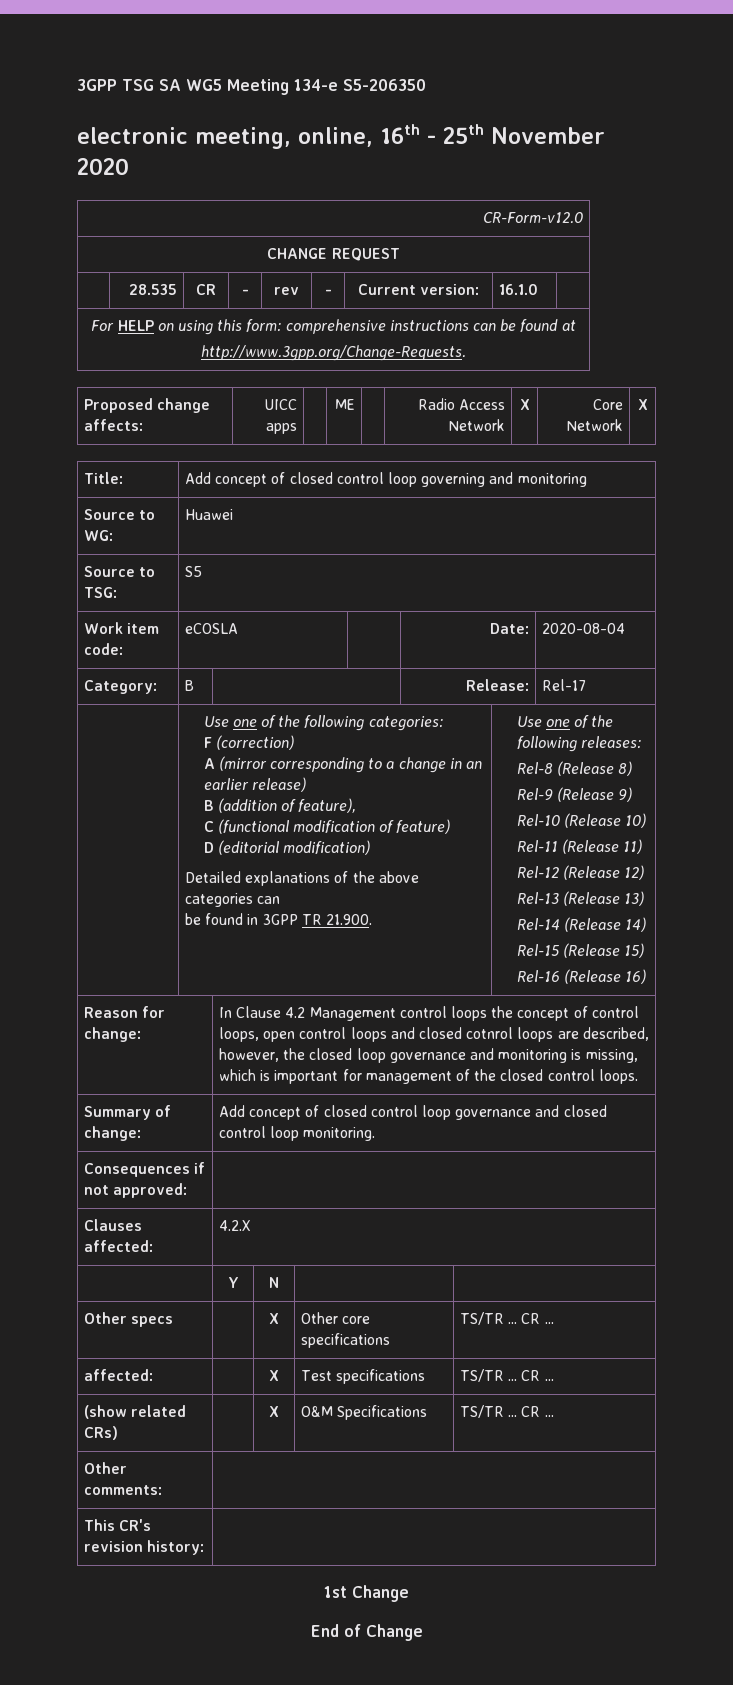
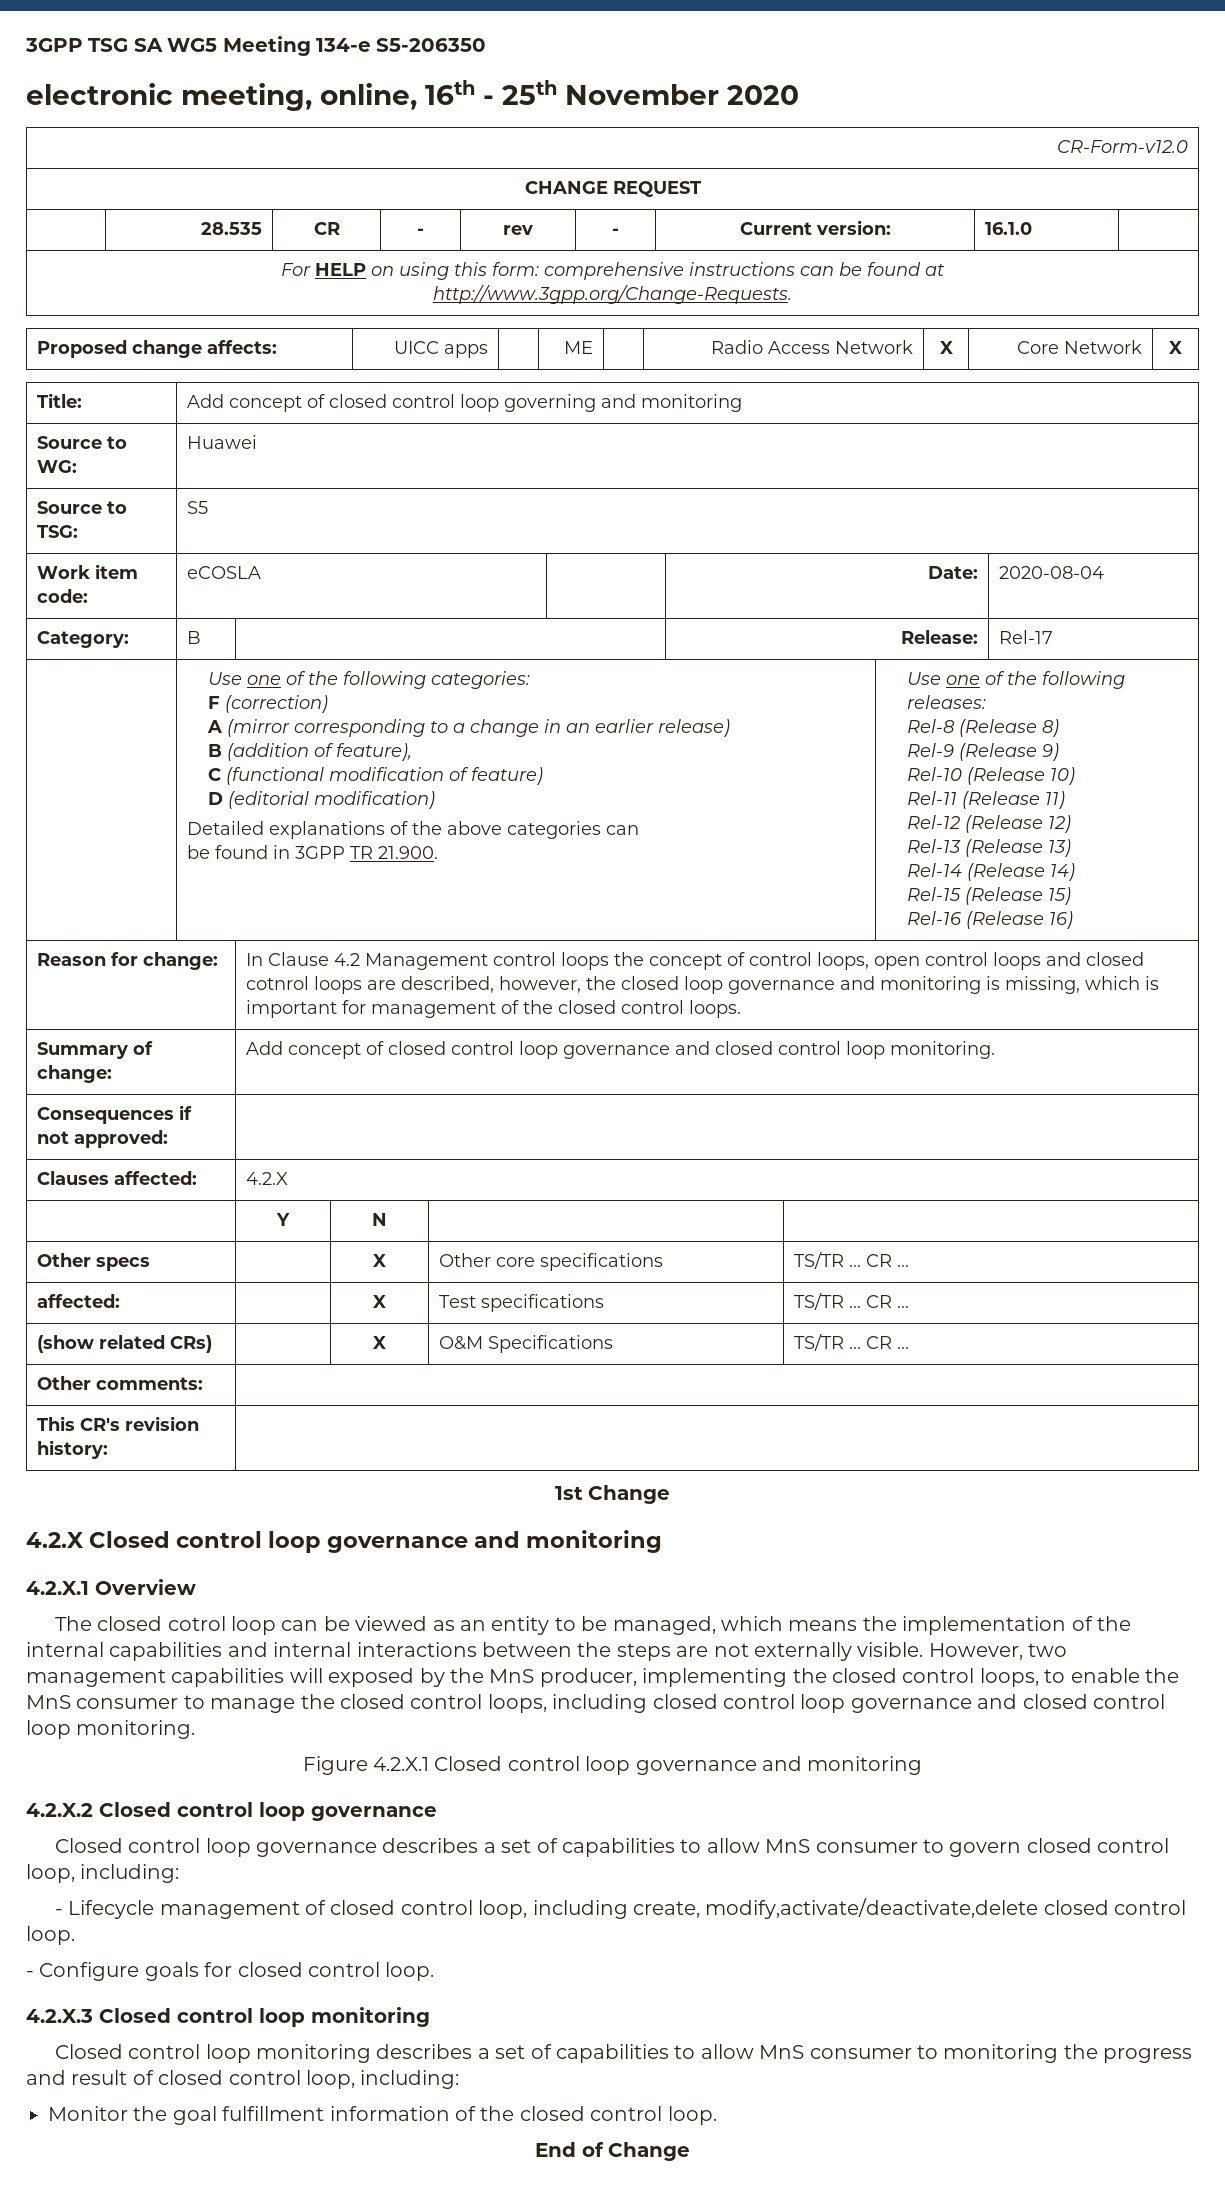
(409, 1593) none -> [26,1530,663,1553] [26,1579,196,1595] [54,1616,1132,1635] [26,1642,1068,1661] [26,1668,1179,1687] [26,1694,1165,1713] [26,1720,196,1739] [302,1756,923,1775] [26,1802,437,1821] [54,1838,1170,1857] [26,1864,180,1883] [54,1898,1187,1919] [26,1926,75,1945] [26,1962,435,1981] [26,2007,430,2027] [54,2044,1193,2063] [26,2070,460,2089] [48,2106,717,2125] // 4.2.X Closed control loop governance and monitoring // 4.2.X.1 Overview // The closed cotrol loop can be viewed as an entity to be managed, which means the implementation of the internal capabilities and internal interactions between the steps are not externally visible. However, two management capabilities will exposed by the MnS producer, implementing the closed control loops, to enable the MnS consumer to manage the closed control loops, including closed control loop governance and closed control loop monitoring. // Figure 4.2.X.1 Closed control loop governance and monitoring // 4.2.X.2 Closed control loop governance // Closed control loop governance describes a set of capabilities to allow MnS consumer to govern closed control loop, including: // - Lifecycle management of closed control loop, including create, modify,activate/deactivate,delete closed control loop. // - Configure goals for closed control loop. // 4.2.X.3 Closed control loop monitoring // Closed control loop monitoring describes a set of capabilities to allow MnS consumer to monitoring the progress and result of closed control loop, including: // Monitor the goal fulfillment information of the closed control loop.

